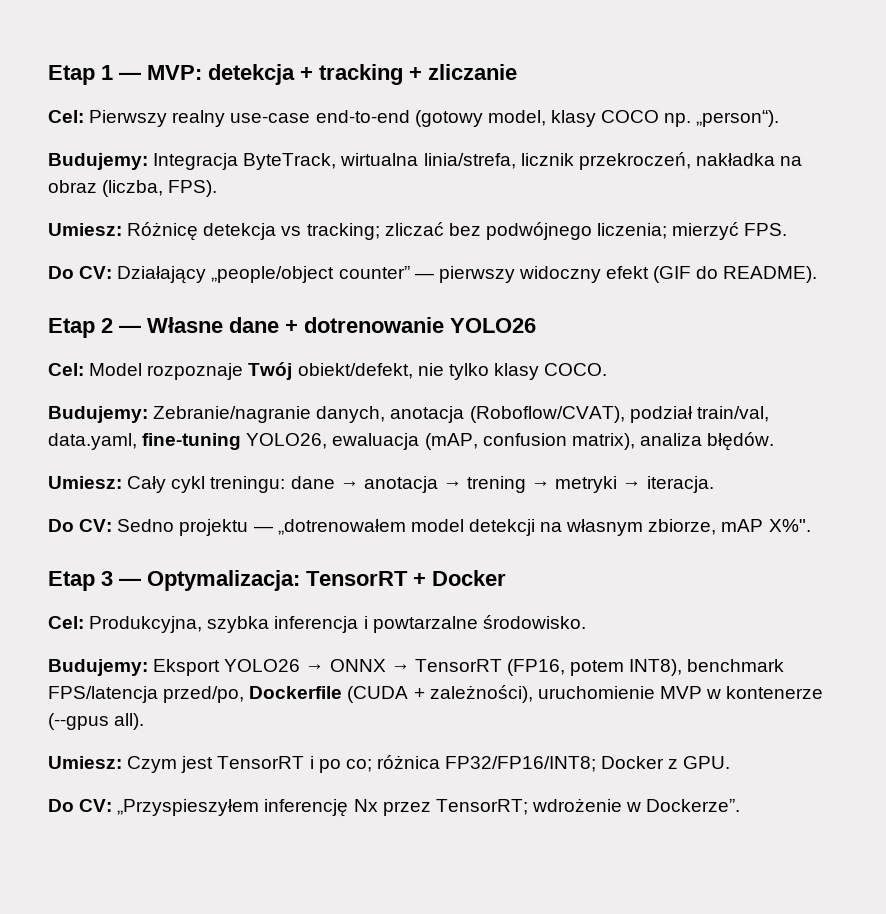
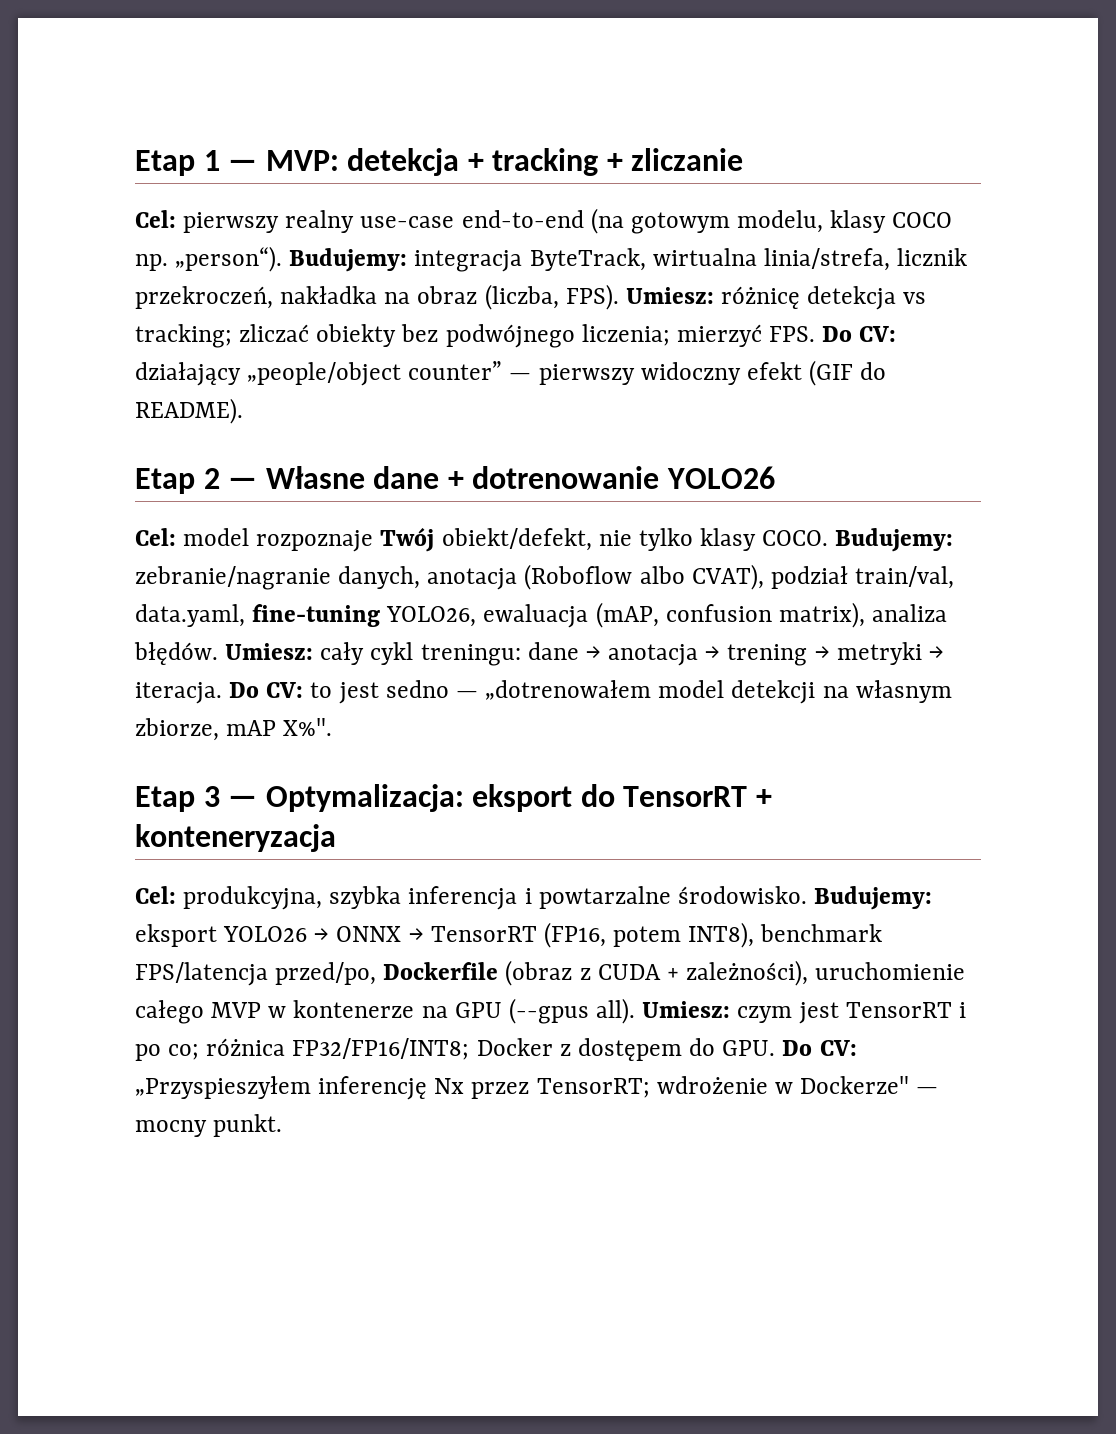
[89,110,168,127] Pierwszy -> [183,212,280,233] pierwszy
[414,110,546,127] (gotowy model, -> [590,208,824,234] (na gotowym modelu,
[48,153,239,170] // Budujemy: Integracja -> [289,248,523,272] Budujemy: integracja
[48,222,199,241] // Umiesz: Różnicę -> [625,286,801,309] Umiesz: różnicę
(444, 229) none -> [316,324,397,347] obiekty
[48,266,207,284] // Do CV: Działający -> [822,326,897,342] [135,362,241,386] Do CV: działający
[89,363,143,376] Model -> [183,528,250,546] model
[48,406,625,423] // Budujemy: Zebranie/nagranie danych, anotacja (Roboflow/CVAT), -> [835,528,954,552] [135,564,764,590] Budujemy: zebranie/nagranie danych, anotacja (Roboflow albo CVAT),
[48,476,167,493] // Umiesz: Cały -> [225,642,365,665] Umiesz: cały
[48,519,249,536] // Do CV: Sedno projektu -> [229,680,449,704] Do CV: to jest sedno
(300, 580) none -> [472,784,615,812] eksport do
[432,570,506,586] [48,616,203,633] Docker // Cel: Produkcyjna, -> [135,824,336,852] [135,886,323,910] konteneryzacja // Cel: produkcyjna,
[48,659,221,676] // Budujemy: Eksport -> [814,886,933,910] [135,924,217,947] Budujemy: eksport
[347,686,409,703] (CUDA -> [505,960,661,986] (obraz z CUDA
(655, 692) none -> [135,1000,204,1024] całego
(824, 692) none -> [421,1002,502,1018] na GPU
[48,756,178,773] // Umiesz: Czym -> [642,1001,793,1023] Umiesz: czym
(679, 764) none -> [577,1038,716,1061] dostępem do
(731, 762) // -> (776, 1048) none
[646,799,741,812] Dockerze”. -> [800,1076,939,1094] [135,1114,283,1137] Dockerze" — mocny punkt.

